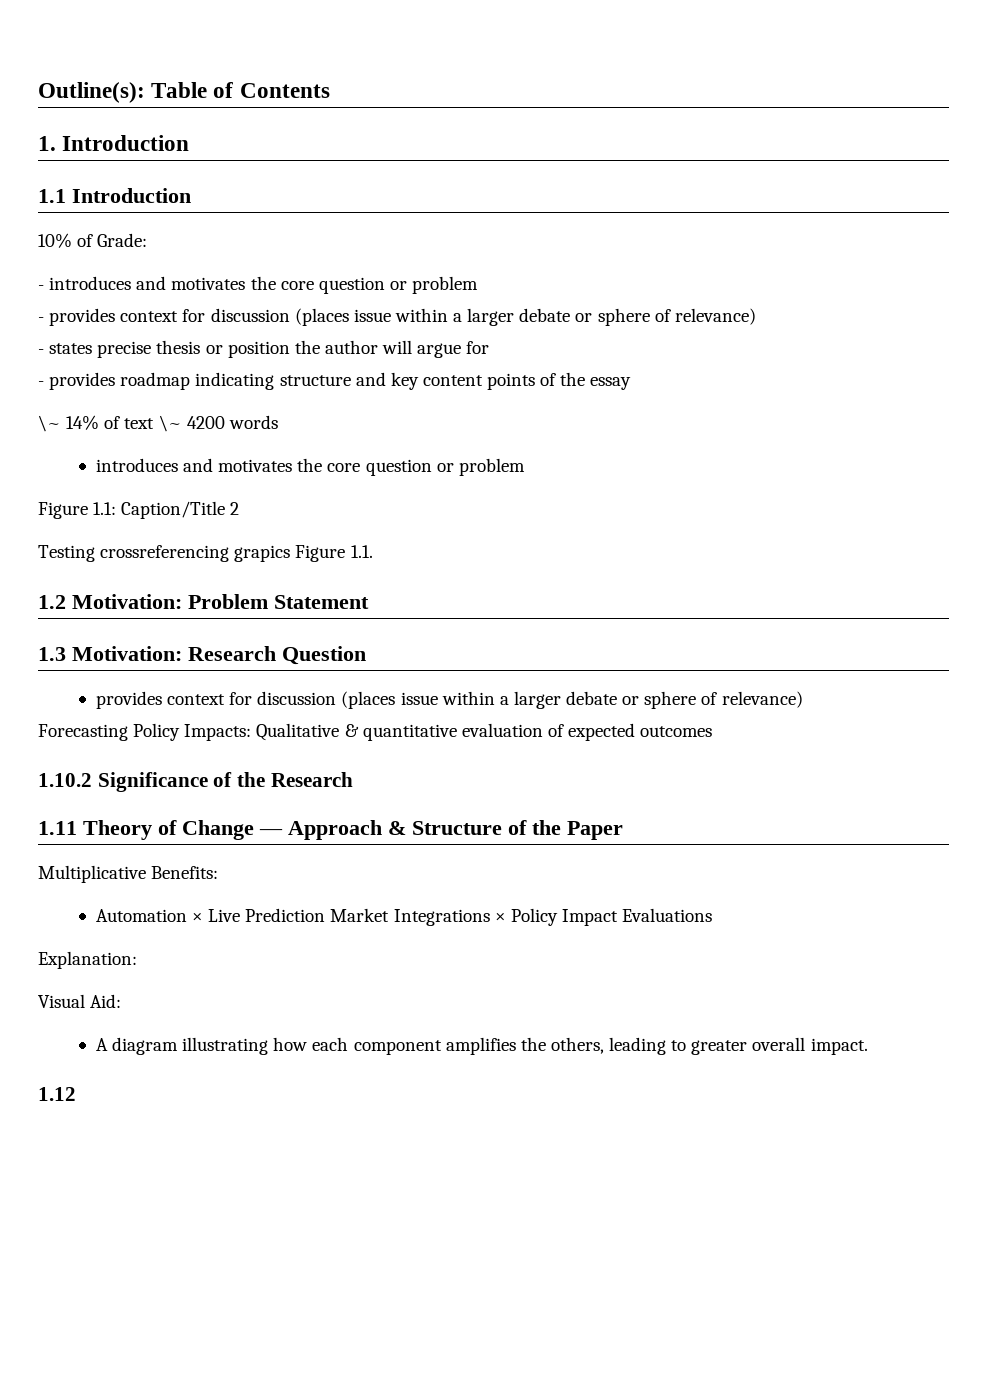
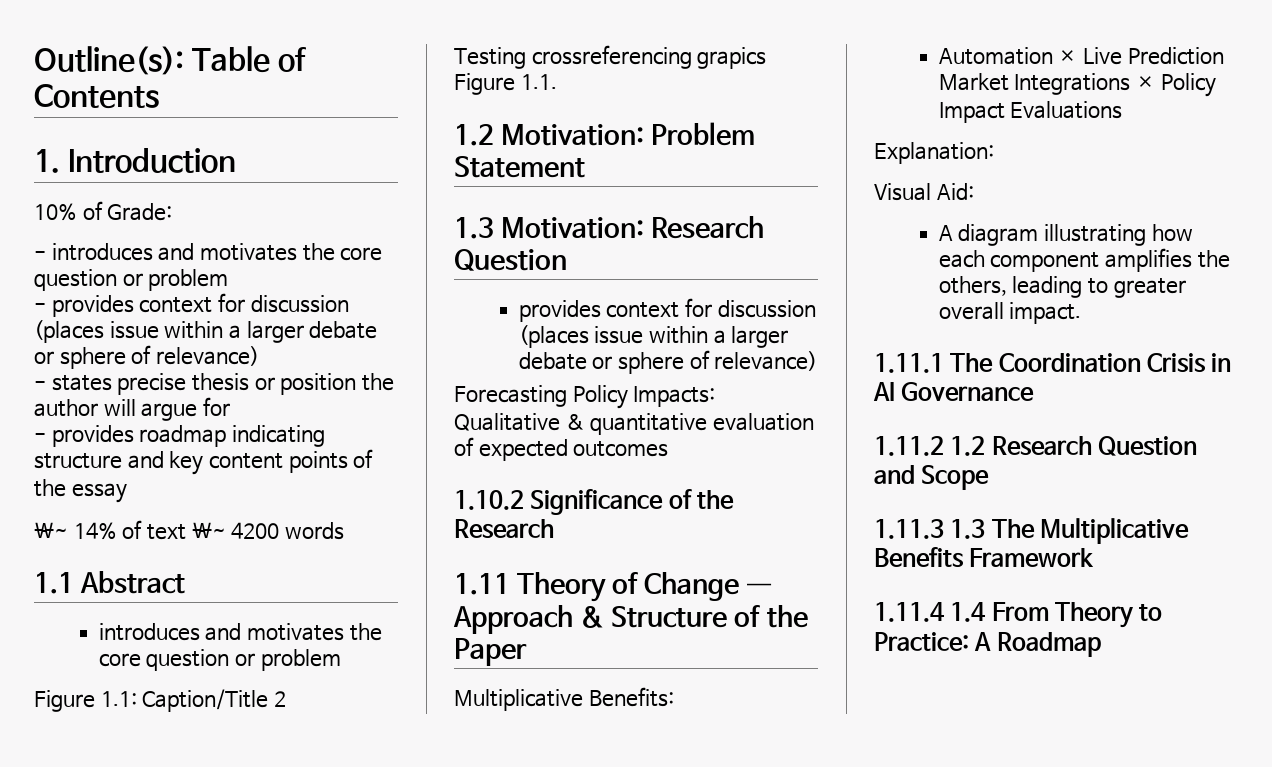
[38,188,191,203] // 1.1 Introduction -> (236, 160) none
(278, 422) none -> [34,571,186,594] // 1.1 Abstract
[38,1087,76,1101] 1.12 -> [874,353,1232,373] [873,382,1035,401] [874,436,1198,456] [874,465,990,490] [874,518,1190,544] [874,547,1095,568] [874,602,1163,628] [874,632,1101,657] 1.11.1 The Coordination Crisis in AI Governance // 1.11.2 1.2 Research Question and Scope // 1.11.3 1.3 The Multiplicative Benefits Framework // 1.11.4 1.4 From Theory to Practice: A Roadmap

